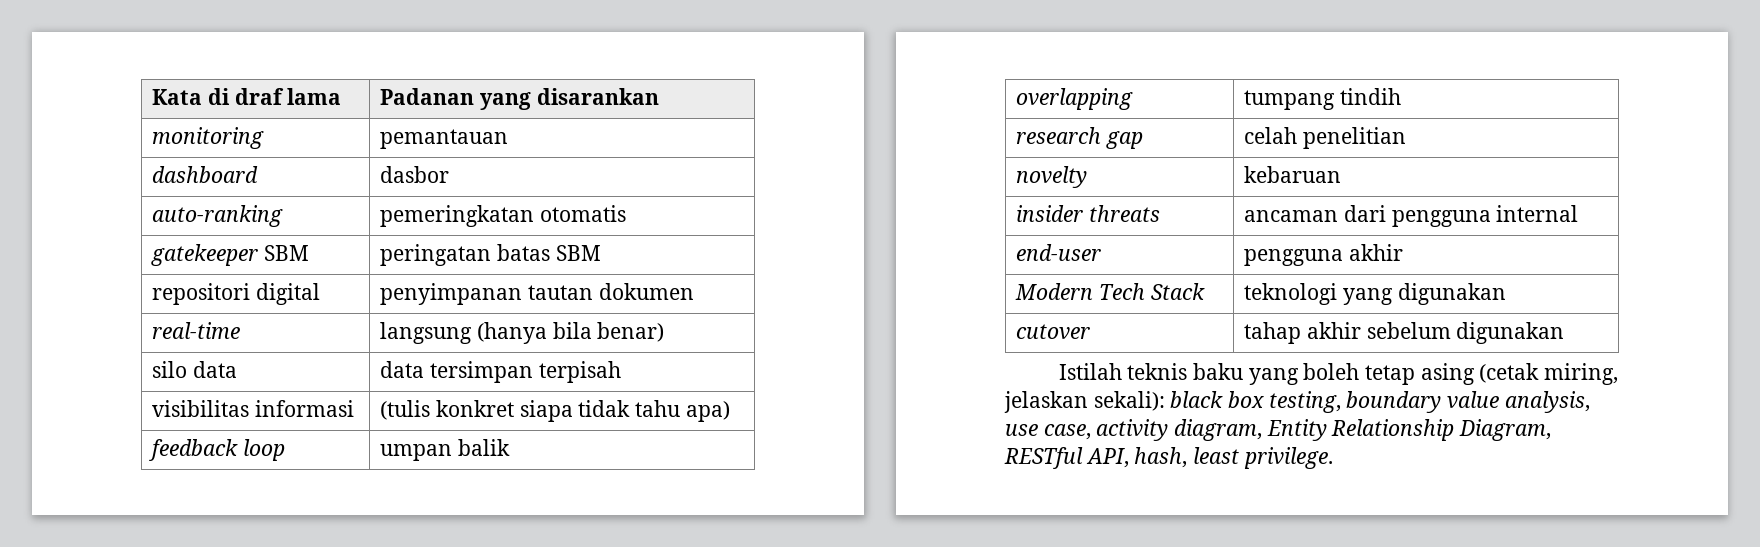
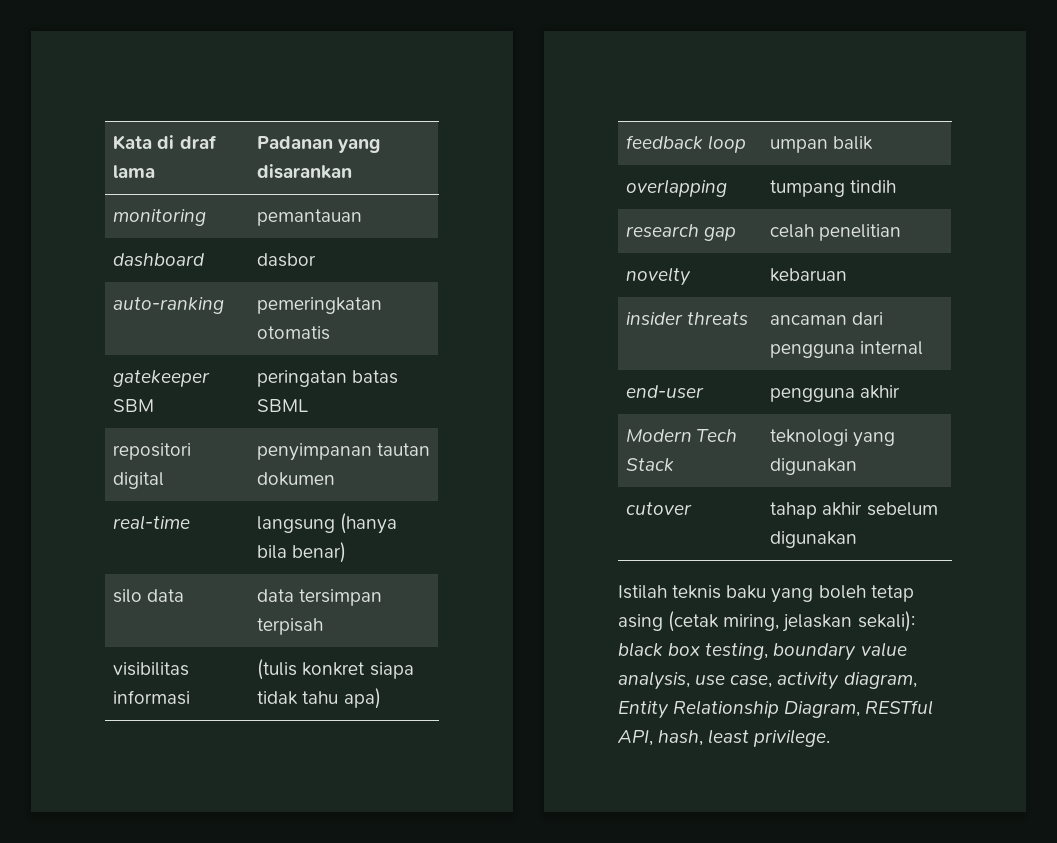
[555,245,601,261] SBM -> [257,399,309,412] SBML

